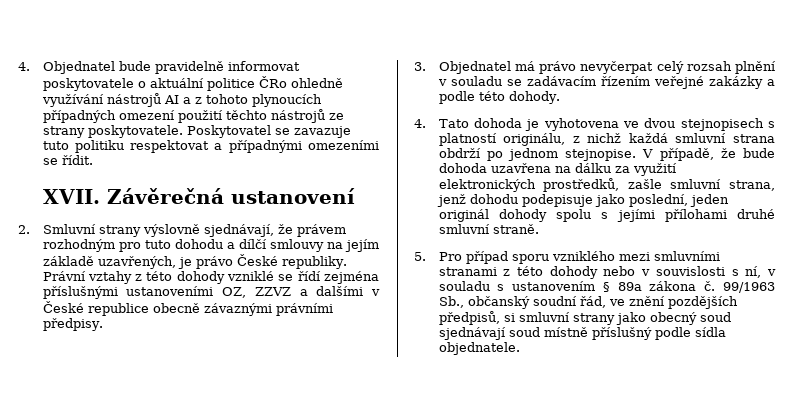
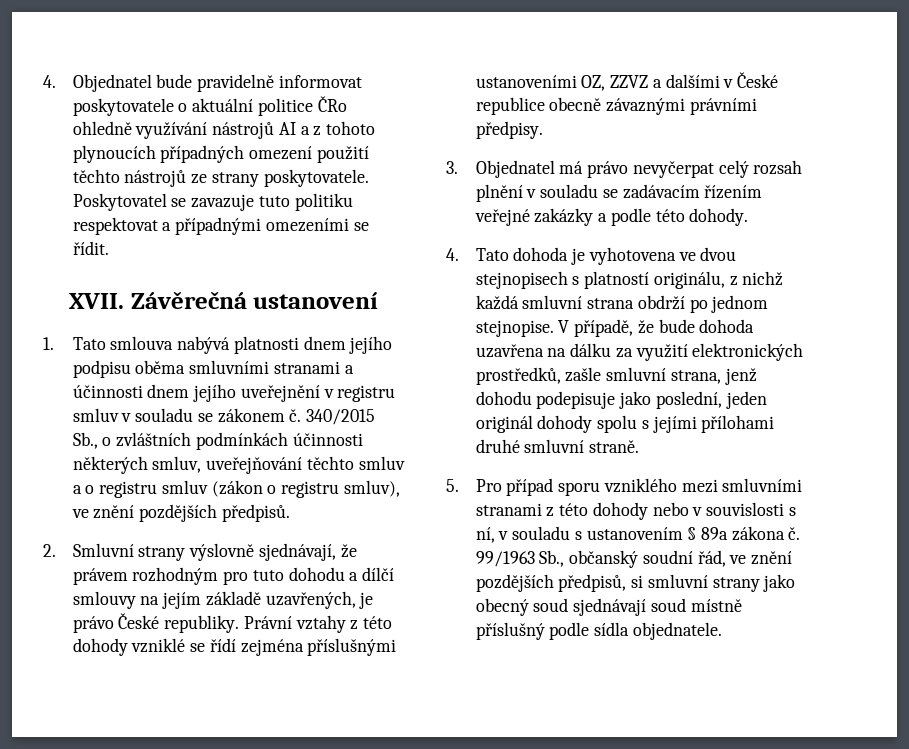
(355, 196) none -> [43,336,393,354] [72,360,354,378] [72,384,396,402] [72,408,375,425] [72,432,363,450] [72,456,405,474] [72,480,400,498] [71,504,290,522] // 1. Tato smlouva nabývá platnosti dnem jejího podpisu oběma smluvními stranami a účinnosti dnem jejího uveřejnění v registru smluv v souladu se zákonem č. 340/2015 Sb., o zvláštních podmínkách účinnosti některých smluv, uveřejňování těchto smluv a o registru smluv (zákon o registru smluv), ve znění pozdějších předpisů.

